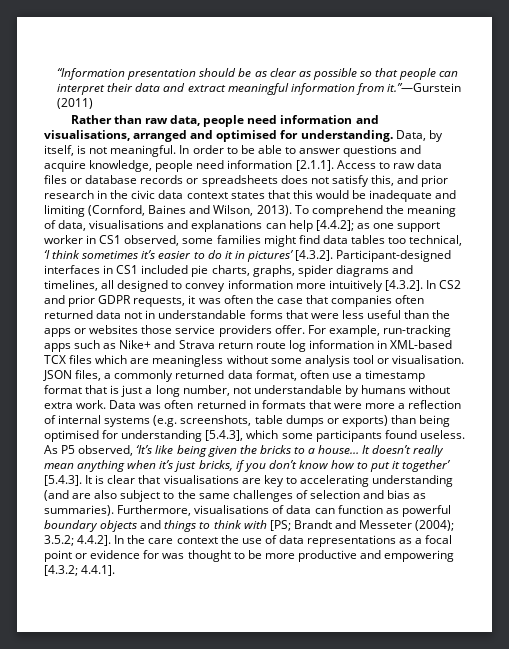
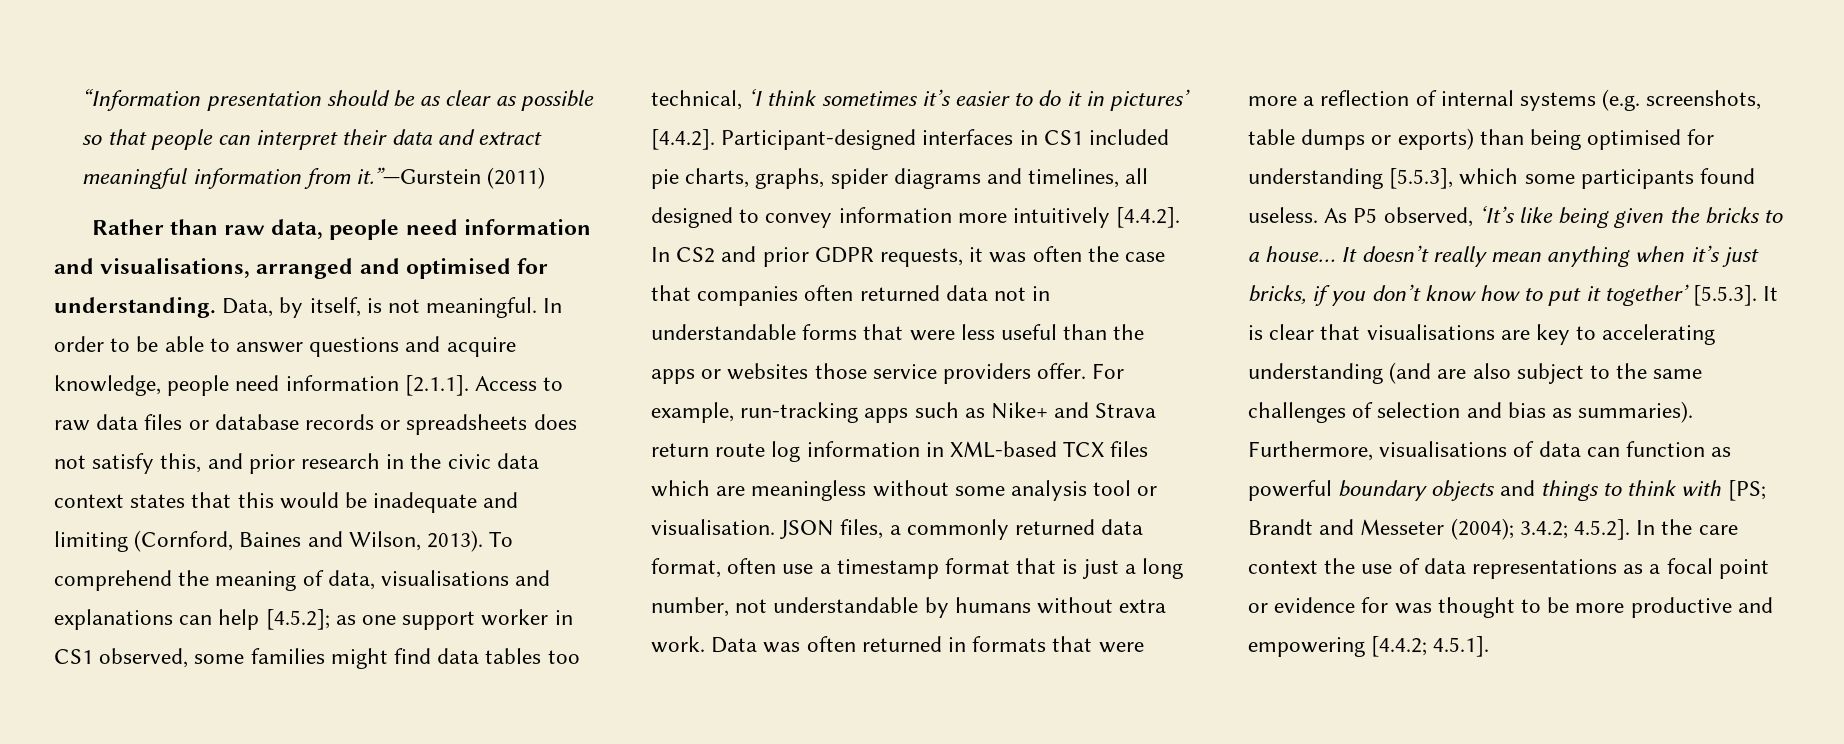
[315,220,354,231] [4.4.2]; -> [265,609,330,630] [4.5.2];
[295,250,334,261] [4.3.2]. -> [651,129,715,150] [4.4.2].
[384,280,423,291] [4.3.2]. -> [1116,207,1181,228] [4.4.2].
[205,430,244,441] [5.4.3], -> [1389,168,1454,189] [5.5.3],
[44,475,82,486] [5.4.3]. -> [1693,285,1758,306] [5.5.3].
[44,535,112,546] 3.5.2; 4.4.2]. -> [1519,519,1631,540] 3.4.2; 4.5.2].
[44,565,116,576] [4.3.2; 4.4.1]. -> [1371,636,1490,657] [4.4.2; 4.5.1].

